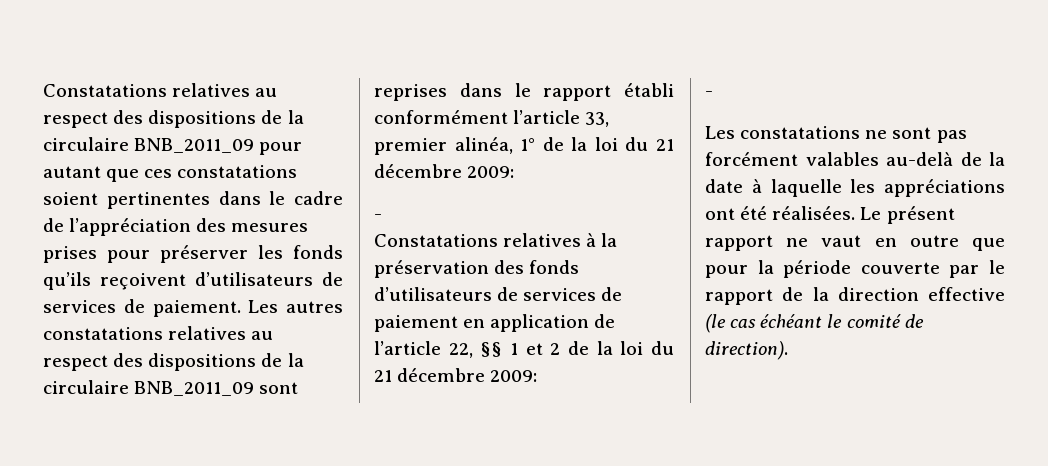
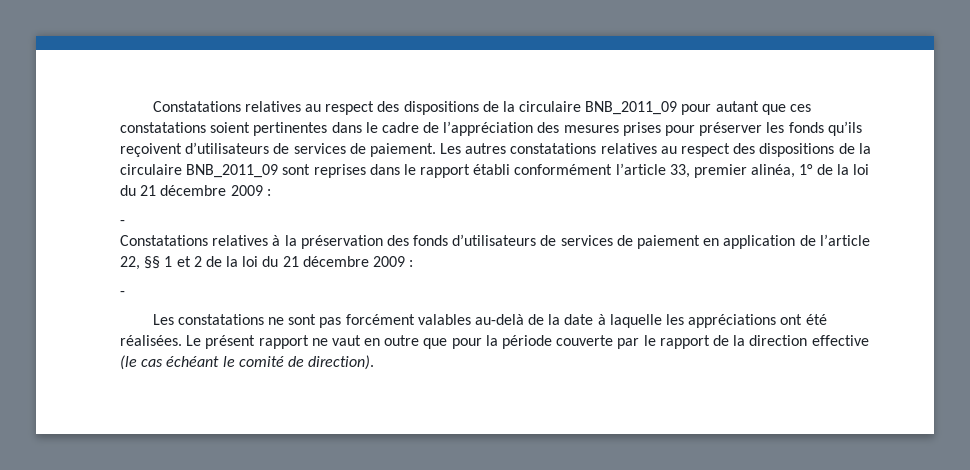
[467,166,515,178] 2009: -> [230,185,271,196] 2009 :
[490,370,538,382] 2009: -> [373,256,414,267] 2009 :

